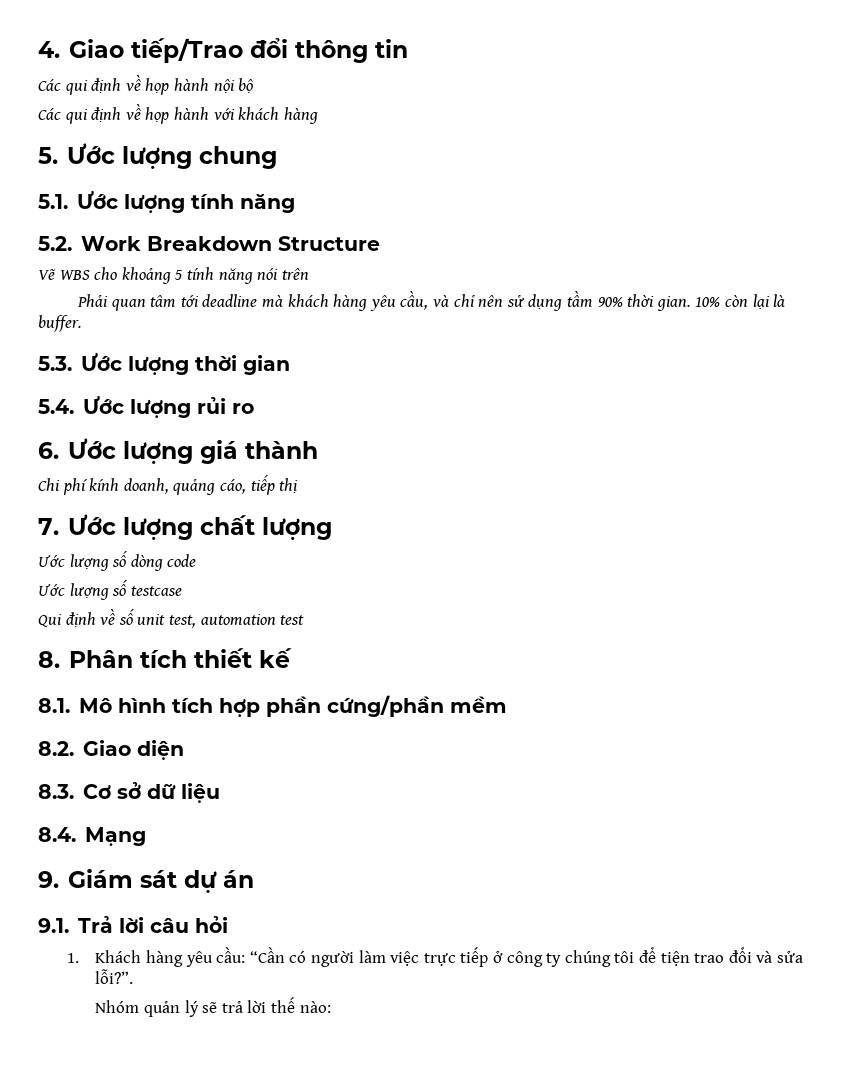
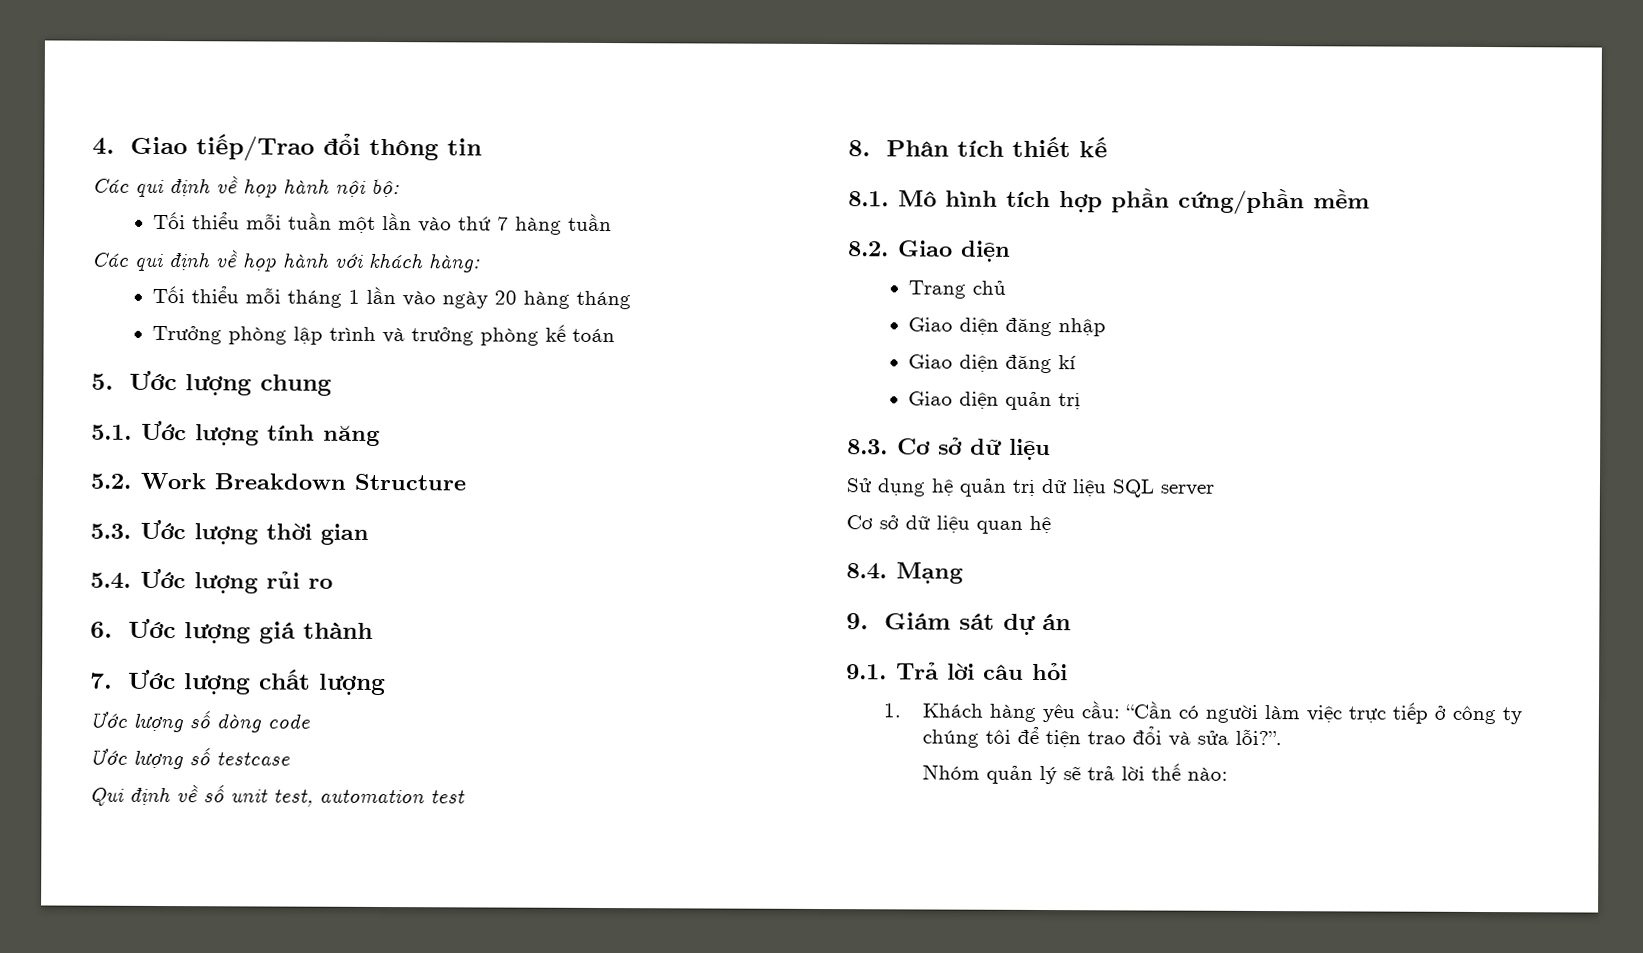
[238,78,254,93] bộ -> [371,177,400,198] [153,211,613,235] bộ: // Tối thiểu mỗi tuần một lần vào thứ 7 hàng tuần
[283,107,318,124] hàng -> [428,253,481,273] [152,285,632,310] [152,324,616,346] hàng: // Tối thiểu mỗi tháng 1 lần vào ngày 20 hàng tháng // Trưởng phòng lập trình và trưởng phòng kế toán
[38,267,309,284] [77,290,786,311] [38,315,82,332] // Vẽ WBS cho khoảng 5 tính năng nói trên // Phải quan tâm tới deadline mà khách hàng yêu cầu, và chỉ nên sử dụng tầm 90% thời gian. 10% còn lại là buffer. -> (468, 482) none
[38,474,299,495] // Chi phí kính doanh, quảng cáo, tiếp thị -> (374, 630) none
(184, 750) none -> [908,280,1007,299] [908,317,1107,337] [908,354,1077,374] [908,391,1082,411] // Trang chủ // Giao diện đăng nhập // Giao diện đăng kí // Giao diện quản trị
(220, 793) none -> [846,478,1214,498] [846,515,1051,534] // Sử dụng hệ quản trị dữ liệu SQL server // Cơ sở dữ liệu quan hệ

